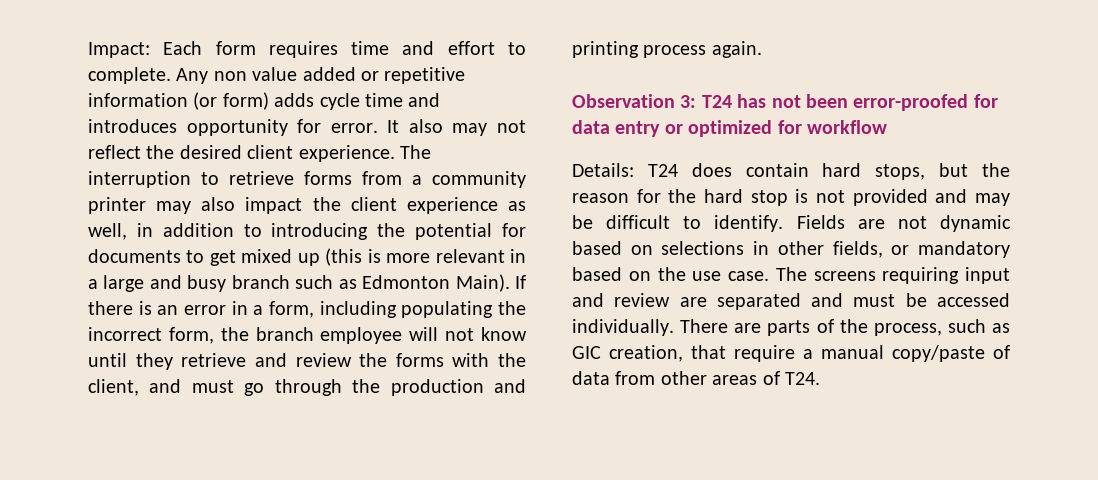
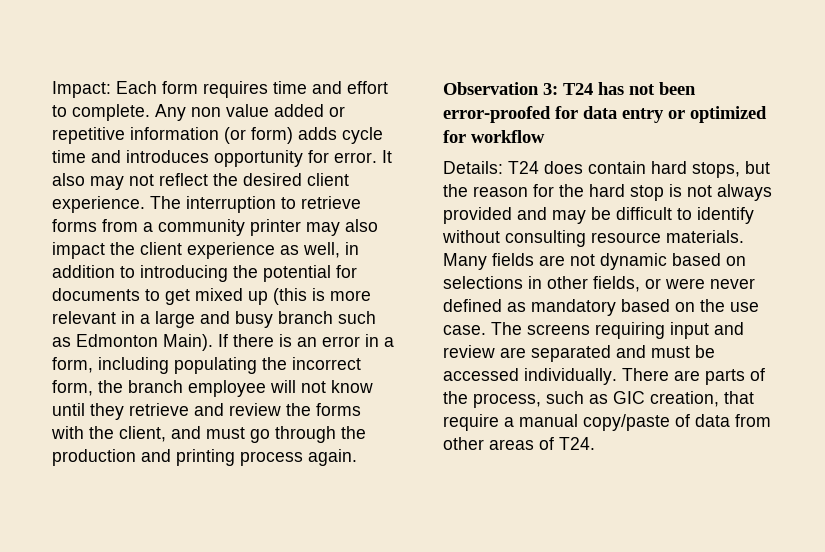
(845, 196) none -> [717,184,772,201] always
[714,215,845,232] identify. Fields -> [697,207,754,224] [442,230,744,247] [443,253,534,270] identify without consulting resource materials. Many fields
(910, 250) none -> [665,278,755,289] [443,299,526,312] were never defined as

